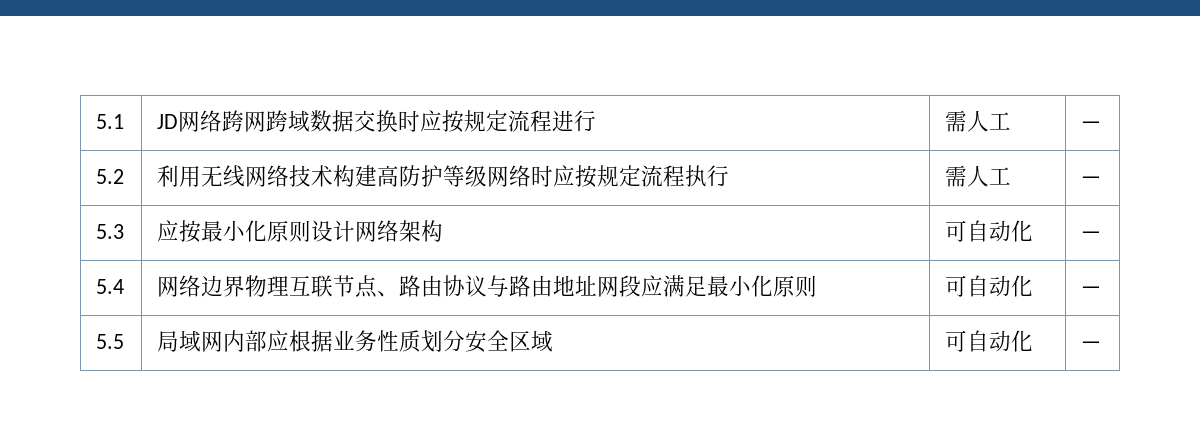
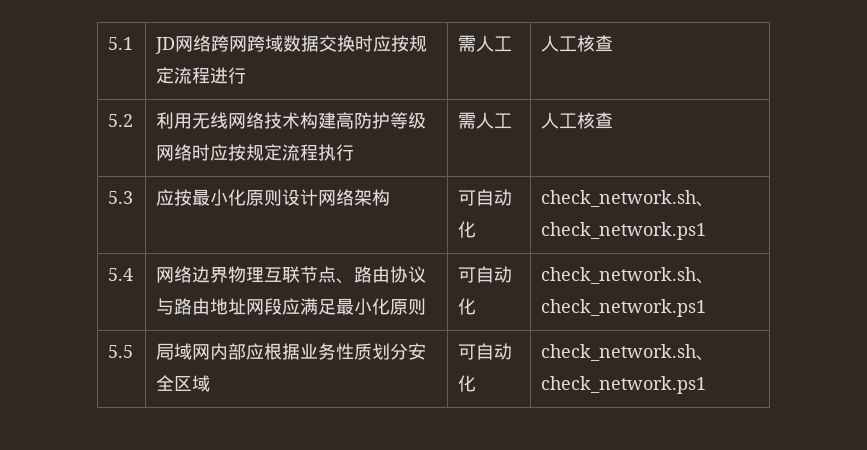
[1081,121,1102,129] — -> [541,35,614,52] 人工核查
[1081,176,1102,184] — -> [541,112,614,129] 人工核查
[1081,231,1102,239] — -> [541,190,715,207] [541,222,707,240] check_network.sh、check_network.ps1
[1081,286,1102,294] — -> [541,267,715,284] [541,299,707,317] check_network.sh、check_network.ps1
[1081,341,1102,349] — -> [541,344,715,361] [541,376,707,394] check_network.sh、check_network.ps1

